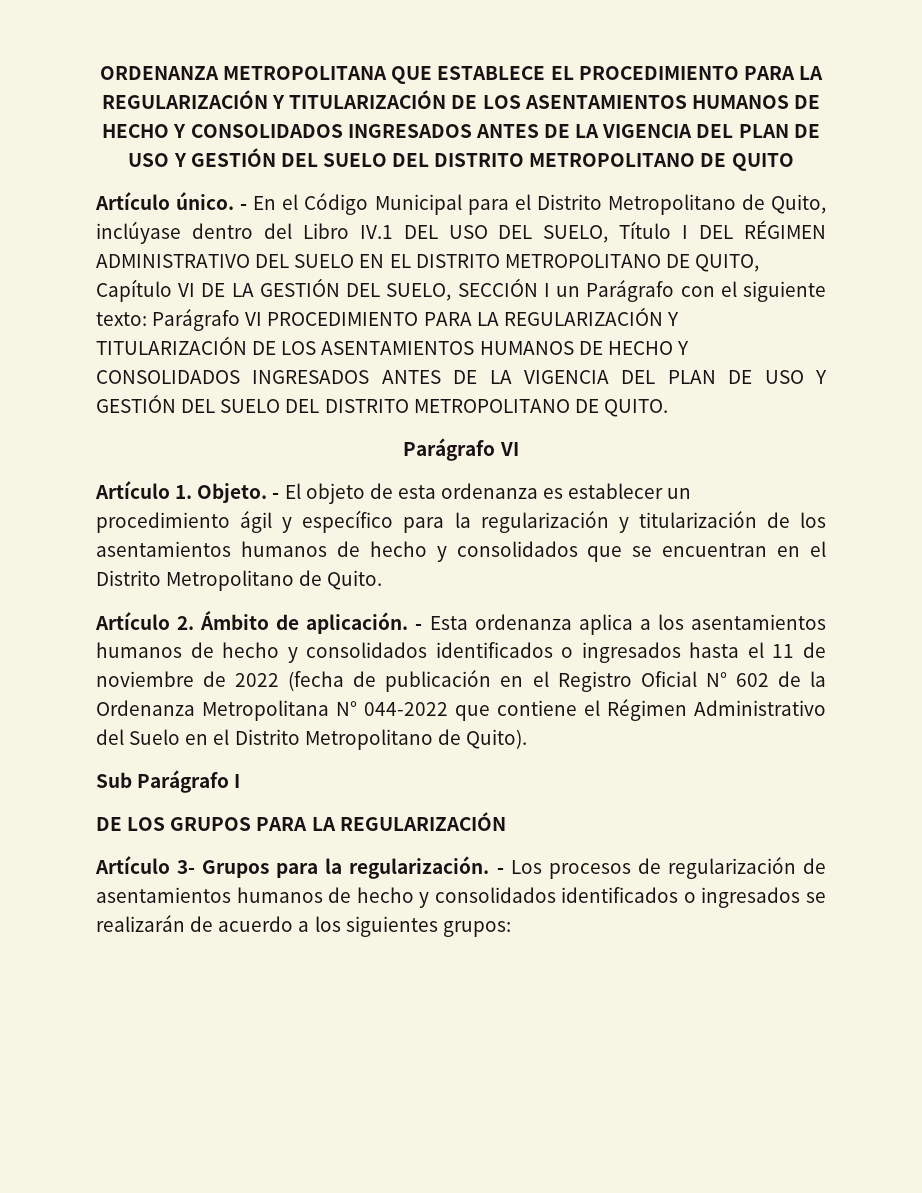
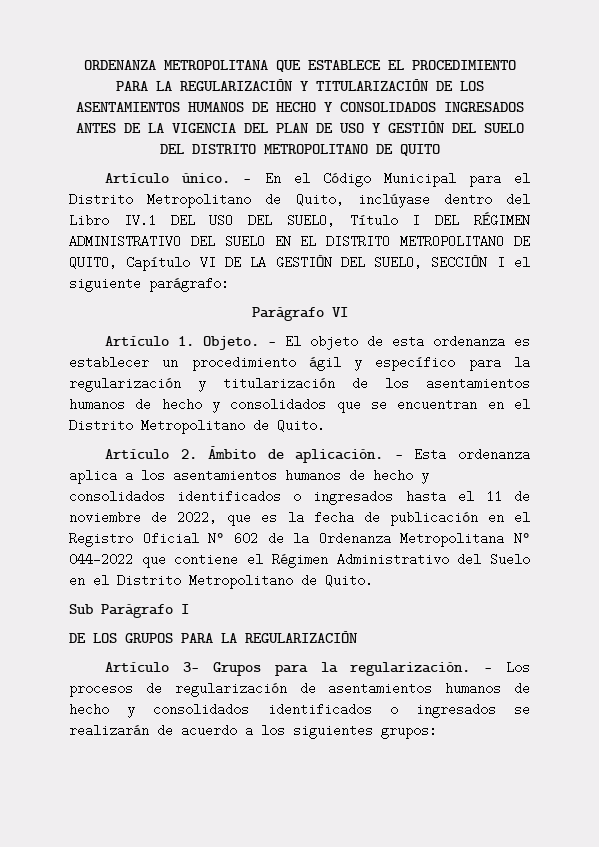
[556,280,827,302] [96,307,679,331] [96,336,689,355] [96,370,827,384] [96,394,668,417] un Parágrafo con el siguiente texto: Parágrafo VI PROCEDIMIENTO PARA LA REGULARIZACIÓN Y TITULARIZACIÓN DE LOS ASENTAMIENTOS HUMANOS DE HECHO Y CONSOLIDADOS INGRESADOS ANTES DE LA VIGENCIA DEL PLAN DE USO Y GESTIÓN DEL SUELO DEL DISTRITO METROPOLITANO DE QUITO. -> [514,256,530,269] [69,277,229,292] el siguiente parágrafo:
[235,671,345,691] 2022 (fecha -> [177,511,354,526] 2022, que es la fecha
[465,729,527,749] Quito). -> [325,574,373,587] Quito.

